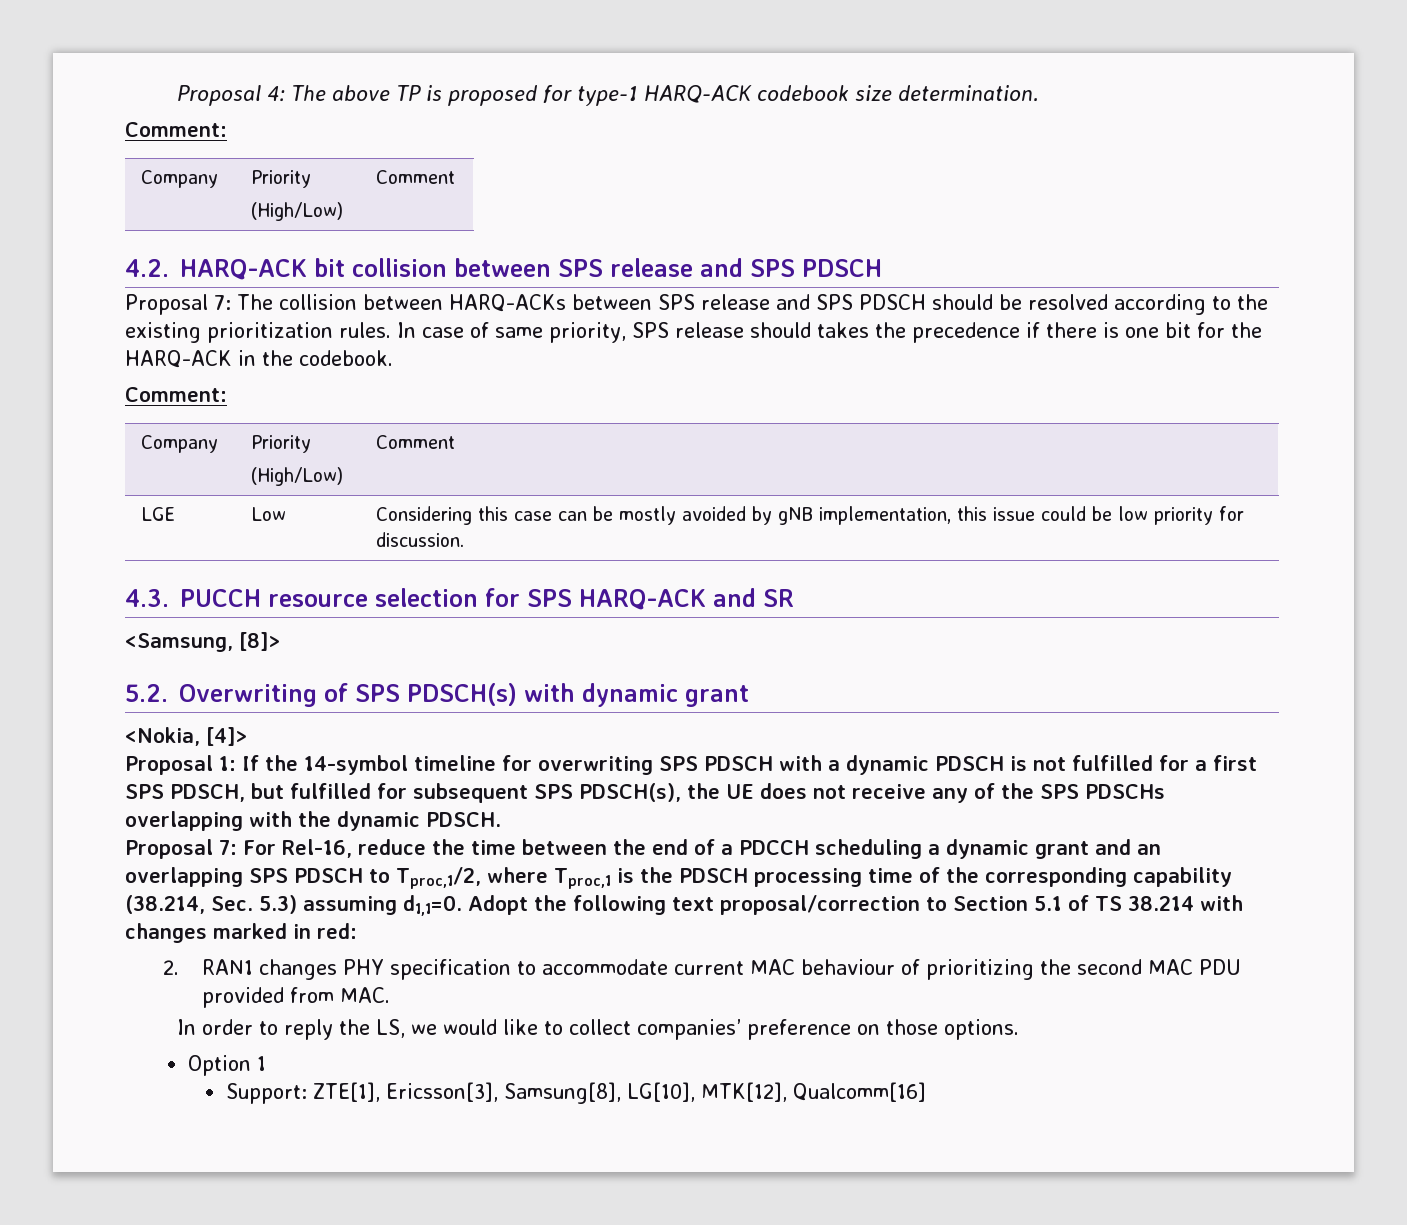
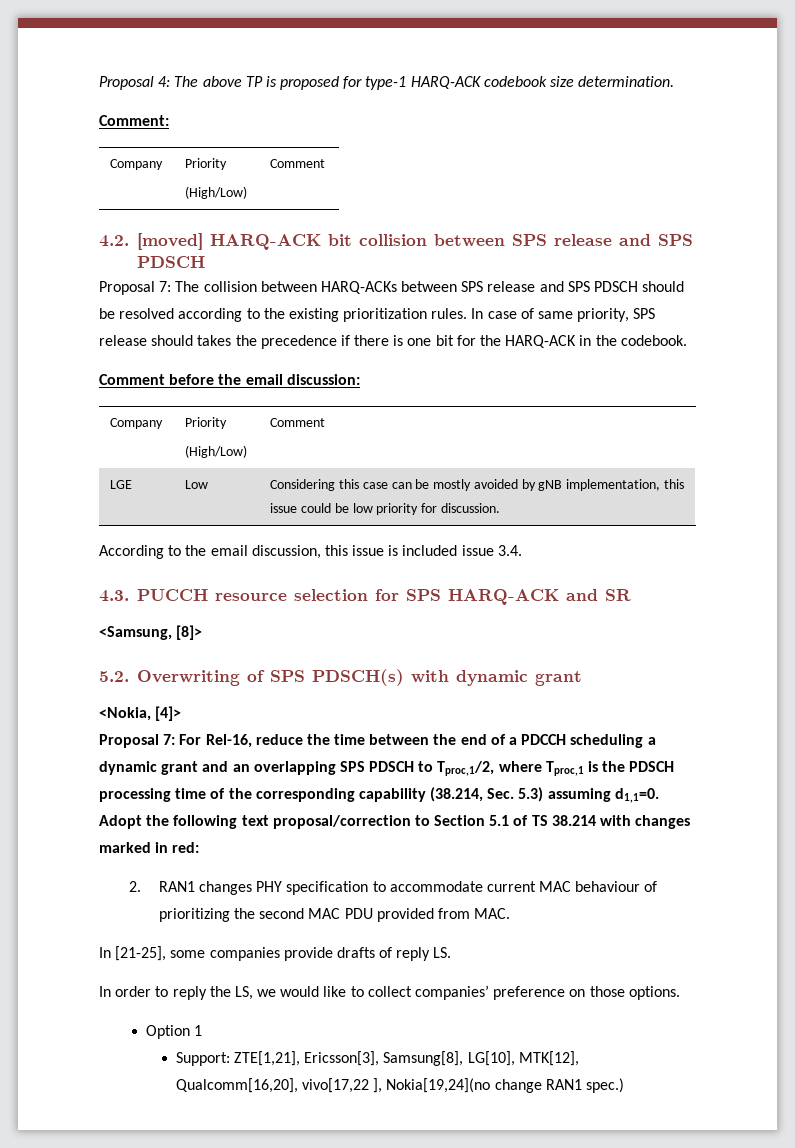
(169, 268) none -> [136,233,203,250] [moved]
[125,387,227,402] Comment: -> [99,374,360,385] Comment before the email discussion:
(465, 539) none -> [99,545,522,559] // According to the email discussion, this issue is included issue 3.4.
[125,755,1257,775] [125,783,1165,803] [125,811,501,831] // Proposal 1: If the 14-symbol timeline for overwriting SPS PDSCH with a dynamic PDSCH is not fulfilled for a first SPS PDSCH, but fulfilled for subsequent SPS PDSCH(s), the UE does not receive any of the SPS PDSCHs overlapping with the dynamic PDSCH. -> (182, 713) none
(390, 995) none -> [99,946,452,961] // In [21-25], some companies provide drafts of reply LS.
[312,1082,380,1102] ZTE[1], -> [234,1051,301,1066] ZTE[1,21],
[792,1082,926,1102] Qualcomm[16] -> [175,1078,624,1093] Qualcomm[16,20], vivo[17,22 ], Nokia[19,24](no change RAN1 spec.)

